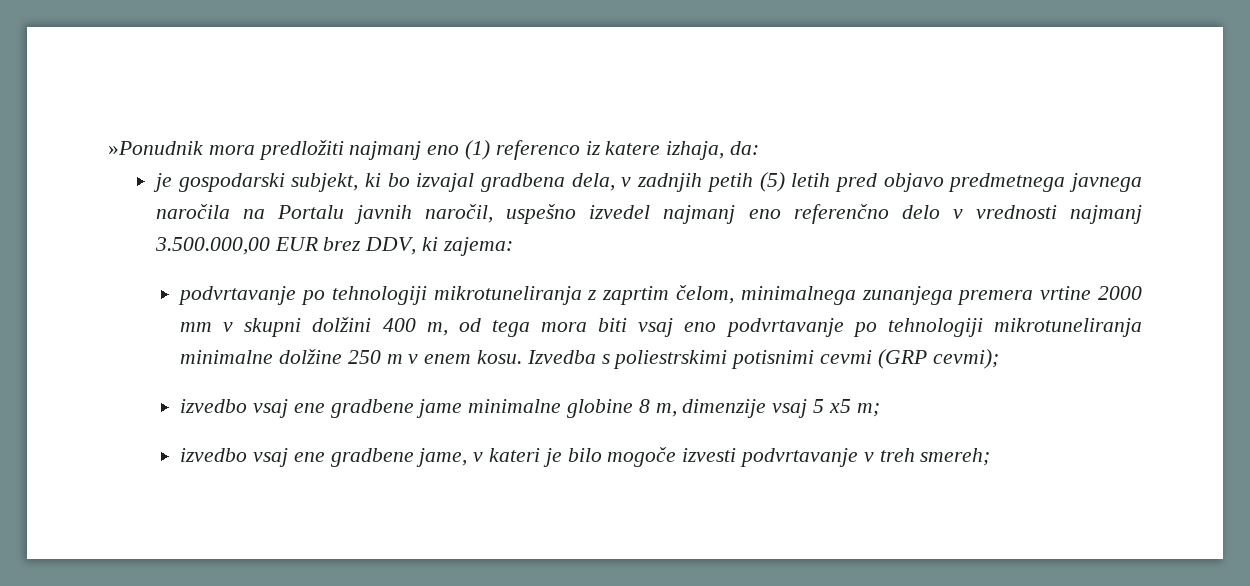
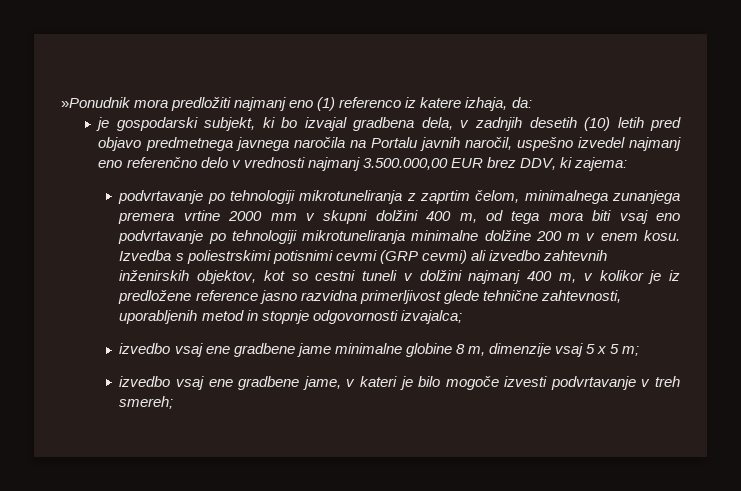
[706,172,785,192] petih (5) -> [529,117,610,131] desetih (10)
[347,350,381,364] 250 -> [535,231,562,241] 200
[932,349,999,369] cevmi); -> [421,250,607,264] [119,270,680,284] [118,290,621,304] [119,310,462,324] cevmi) ali izvedbo zahtevnih inženirskih objektov, kot so cestni tuneli v dolžini najmanj 400 m, v kolikor je iz predložene reference jasno razvidna primerljivost glede tehnične zahtevnosti, uporabljenih metod in stopnje odgovornosti izvajalca;
[828,399,851,413] x5 -> [597,344,620,354] x 5

